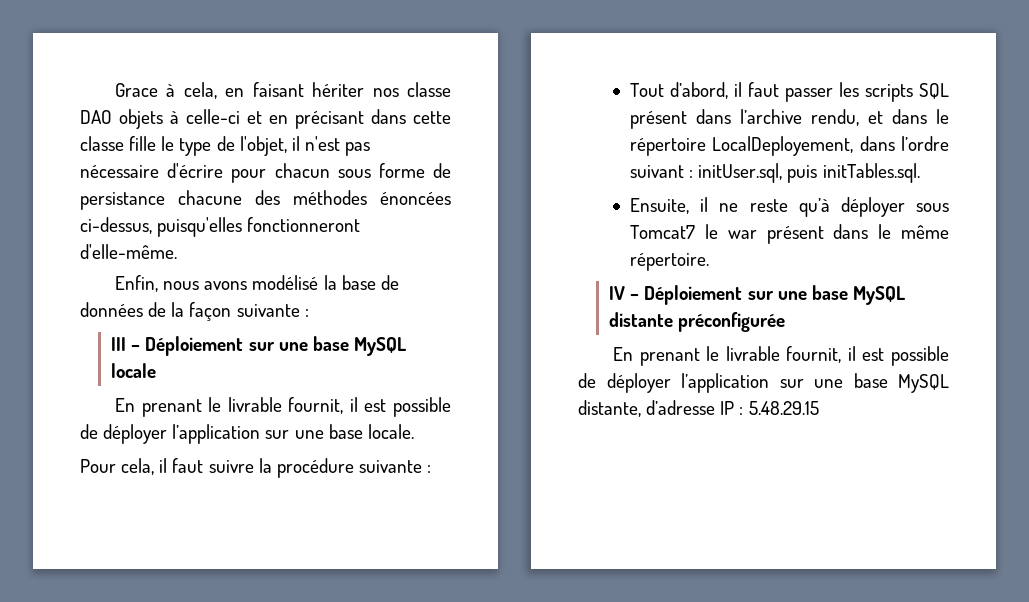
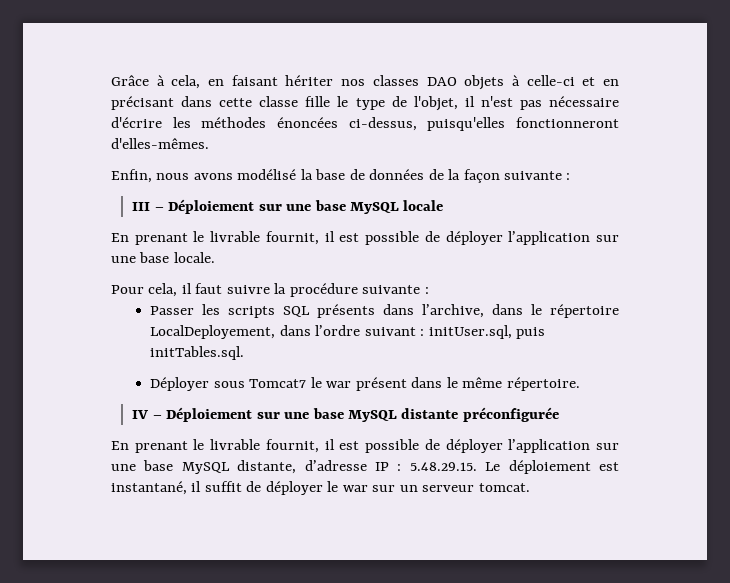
[114,83,158,97] Grace -> [111,75,149,86] Grâce
[407,82,451,97] classe -> [372,75,419,86] classes
[231,163,451,183] [80,190,280,210] pour chacun sous forme de persistance chacune des -> [172,117,191,128] les
[80,244,177,259] d'elle-même. -> [111,138,209,149] d'elles-mêmes.
[630,82,949,102] [630,109,884,129] Tout d’abord, il faut passer les scripts SQL présent dans l’archive rendu, et -> [150,304,485,318] Passer les scripts SQL présents dans l’archive,
[630,197,905,217] Ensuite, il ne reste qu’à déployer -> [150,377,210,391] Déployer
[748,401,819,415] 5.48.29.15 -> [409,460,619,474] [111,481,530,495] 5.48.29.15. Le déploiement est instantané, il suffit de déployer le war sur un serveur tomcat.

